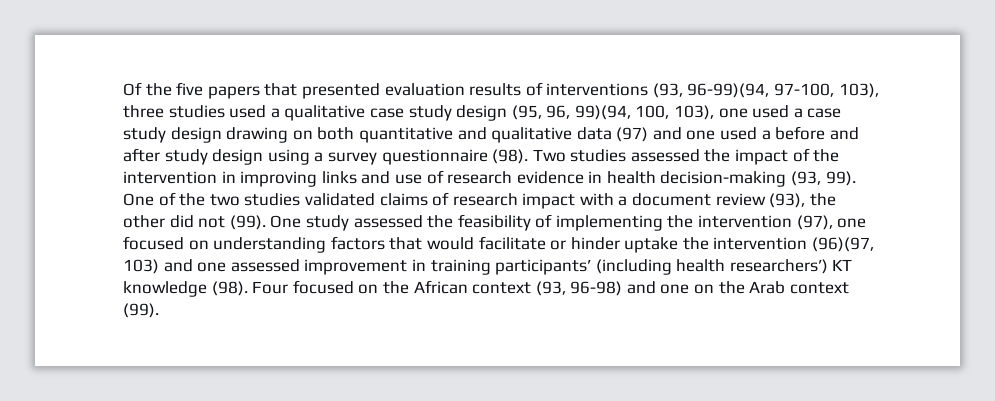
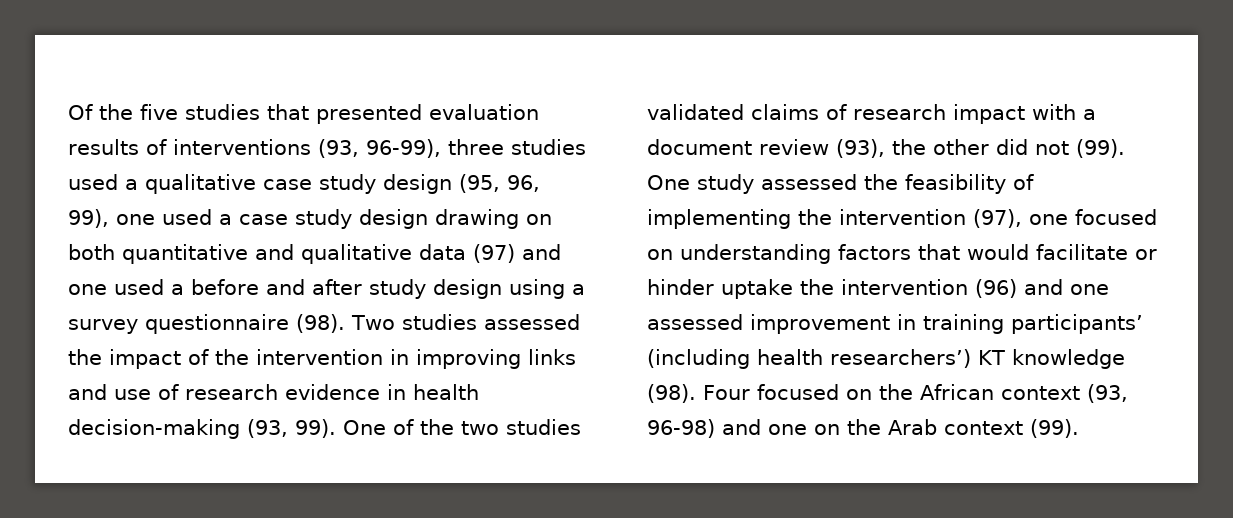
[207,86,260,99] papers -> [185,104,260,120] studies
[687,83,879,98] 96-99)(94, 97-100, 103), -> [366,139,441,158] 96-99),
[574,105,715,120] 99)(94, 100, 103), -> [68,209,109,228] 99),
[812,237,875,252] [123,259,159,274] (96)(97, 103) -> [974,279,1017,298] (96)

